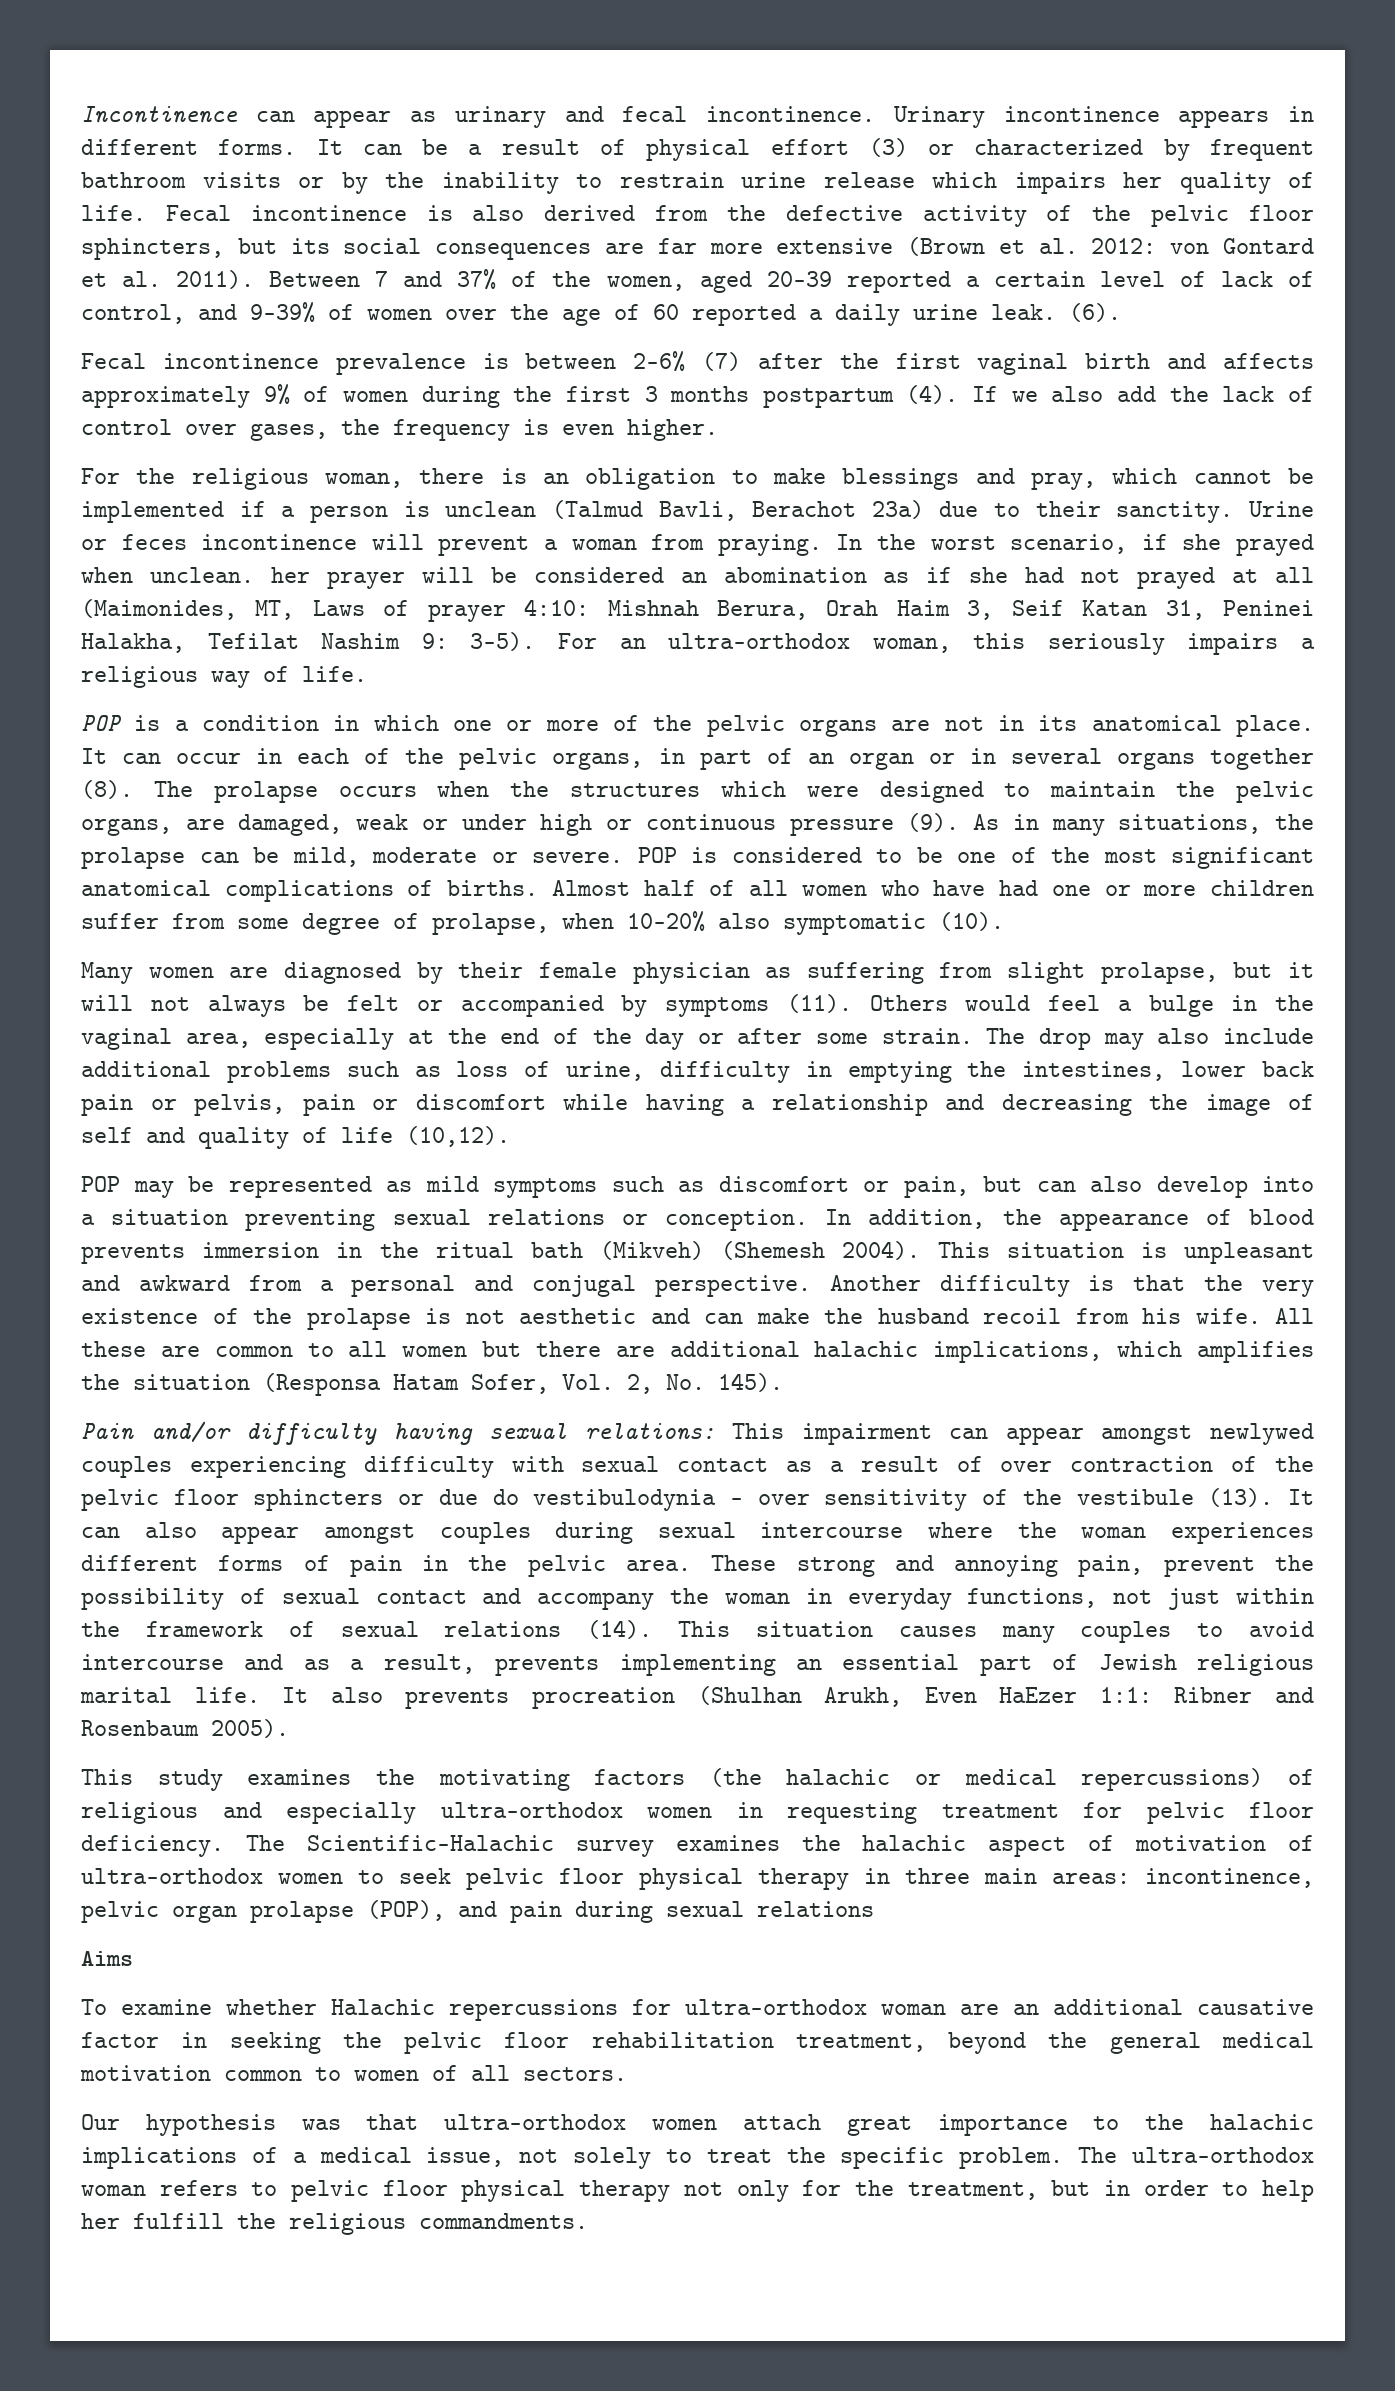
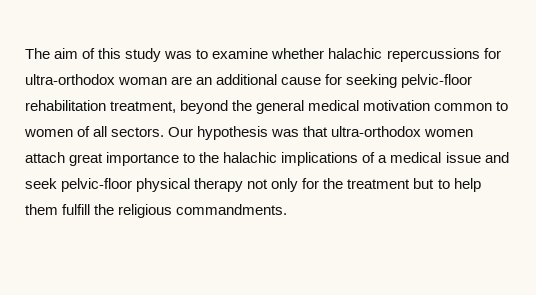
[81,106,1315,128] [81,138,1314,161] [81,172,1314,194] [81,205,1314,227] [81,237,1315,260] [81,269,1314,293] [81,302,1121,326] [81,351,1314,375] [81,384,1314,408] [81,419,718,441] [81,468,1314,490] [81,500,1314,523] [81,534,1314,556] [81,567,1314,589] [81,599,1314,622] [81,632,1315,655] [81,666,367,688] [81,715,1315,737] [81,748,1314,770] [81,780,1314,803] [81,813,1315,836] [81,847,1314,869] [81,880,1315,902] [81,911,1004,935] [81,962,1314,984] [81,994,1314,1017] [81,1028,1314,1050] [81,1061,1314,1083] [81,1094,1314,1116] [81,1126,510,1149] [81,1176,1314,1198] [81,1209,1314,1231] [81,1241,1314,1264] [81,1275,1314,1297] [81,1308,1314,1330] [81,1341,1314,1363] [81,1373,783,1396] [81,1421,1314,1445] [81,1456,1314,1478] [81,1488,1314,1511] [81,1522,1314,1544] [81,1555,1314,1577] [81,1588,1314,1610] [81,1620,1314,1643] [81,1654,1314,1676] [80,1686,1314,1709] [81,1719,289,1738] [81,1768,1314,1791] [81,1802,1314,1824] [81,1835,1314,1857] [81,1868,1314,1890] [81,1900,874,1923] [81,1951,133,1966] [81,1999,107,2015] Incontinence can appear as urinary and fecal incontinence. Urinary incontinence appears in different forms. It can be a result of physical effort (3) or characterized by frequent bathroom visits or by the inability to restrain urine release which impairs her quality of life. Fecal incontinence is also derived from the defective activity of the pelvic floor sphincters, but its social consequences are far more extensive (Brown et al. 2012: von Gontard et al. 2011). Between 7 and 37% of the women, aged 20-39 reported a certain level of lack of control, and 9-39% of women over the age of 60 reported a daily urine leak. (6). // Fecal incontinence prevalence is between 2-6% (7) after the first vaginal birth and affects approximately 9% of women during the first 3 months postpartum (4). If we also add the lack of control over gases, the frequency is even higher. // For the religious woman, there is an obligation to make blessings and pray, which cannot be implemented if a person is unclean (Talmud Bavli, Berachot 23a) due to their sanctity. Urine or feces incontinence will prevent a woman from praying. In the worst scenario, if she prayed when unclean. her prayer will be considered an abomination as if she had not prayed at all (Maimonides, MT, Laws of prayer 4:10: Mishnah Berura, Orah Haim 3, Seif Katan 31, Peninei Halakha, Tefilat Nashim 9: 3-5). For an ultra-orthodox woman, this seriously impairs a religious way of life. // POP is a condition in which one or more of the pelvic organs are not in its anatomical place. It can occur in each of the pelvic organs, in part of an organ or in several organs together (8). The prolapse occurs when the structures which were designed to maintain the pelvic organs, are damaged, weak or under high or continuous pressure (9). As in many situations, the prolapse can be mild, moderate or severe. POP is considered to be one of the most significant anatomical complications of births. Almost half of all women who have had one or more children suffer from some degree of prolapse, when 10-20% also symptomatic (10). // Many women are diagnosed by their female physician as suffering from slight prolapse, but it will not always be felt or accompanied by symptoms (11). Others would feel a bulge in the vaginal area, especially at the end of the day or after some strain. The drop may also include additional problems such as loss of urine, difficulty in emptying the intestines, lower back pain or pelvis, pain or discomfort while having a relationship and decreasing the image of self and quality of life (10,12). // POP may be represented as mild symptoms such as discomfort or pain, but can also develop into a situation preventing sexual relations or conception. In addition, the appearance of blood prevents immersion in the ritual bath (Mikveh) (Shemesh 2004). This situation is unpleasant and awkward from a personal and conjugal perspective. Another difficulty is that the very existence of the prolapse is not aesthetic and can make the husband recoil from his wife. All these are common to all women but there are additional halachic implications, which amplifies the situation (Responsa Hatam Sofer, Vol. 2, No. 145). // Pain and/or difficulty having sexual relations: This impairment can appear amongst newlywed couples experiencing difficulty with sexual contact as a result of over contraction of the pelvic floor sphincters or due do vestibulodynia – over sensitivity of the vestibule (13). It can also appear amongst couples during sexual intercourse where the woman experiences different forms of pain in the pelvic area. These strong and annoying pain, prevent the possibility of sexual contact and accompany the woman in everyday functions, not just within the framework of sexual relations (14). This situation causes many couples to avoid intercourse and as a result, prevents implementing an essential part of Jewish religious marital life. It also prevents procreation (Shulhan Arukh, Even HaEzer 1:1: Ribner and Rosenbaum 2005). // This study examines the motivating factors (the halachic or medical repercussions) of religious and especially ultra-orthodox women in requesting treatment for pelvic floor deficiency. The Scientific-Halachic survey examines the halachic aspect of motivation of ultra-orthodox women to seek pelvic floor physical therapy in three main areas: incontinence, pelvic organ prolapse (POP), and pain during sexual relations // Aims // To -> [25,48,209,62] The aim of this study was to
[331,1999,435,2015] Halachic -> [328,48,383,59] halachic
[1197,1999,1314,2015] [81,2032,570,2054] causative factor in seeking the pelvic floor -> [281,74,473,88] cause for seeking pelvic-floor
(627, 2074) // -> (165, 132) none
[426,2147,1314,2169] [81,2180,448,2202] issue, not solely to treat the specific problem. The ultra-orthodox woman refers to pelvic floor -> [445,152,509,163] [25,178,133,192] issue and seek pelvic-floor
[907,2180,1209,2200] treatment, but in order -> [347,178,435,189] treatment but
[81,2213,120,2229] her -> [25,204,58,215] them

